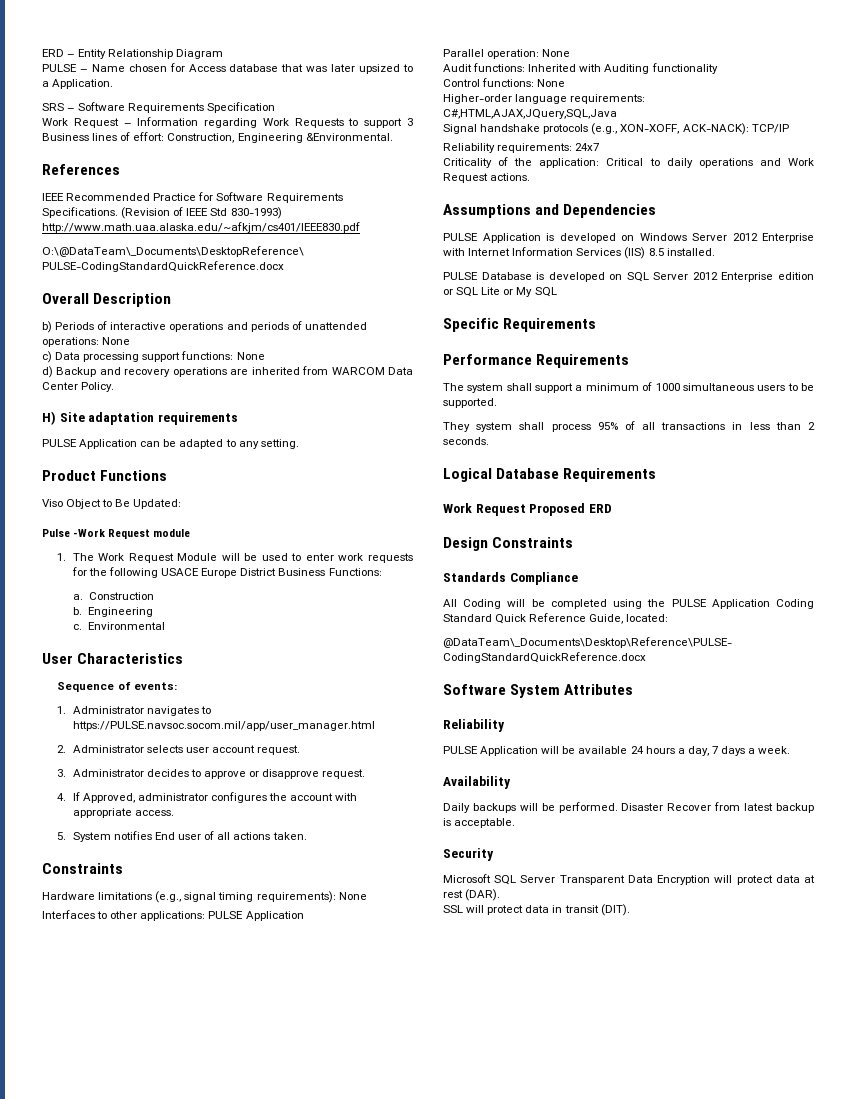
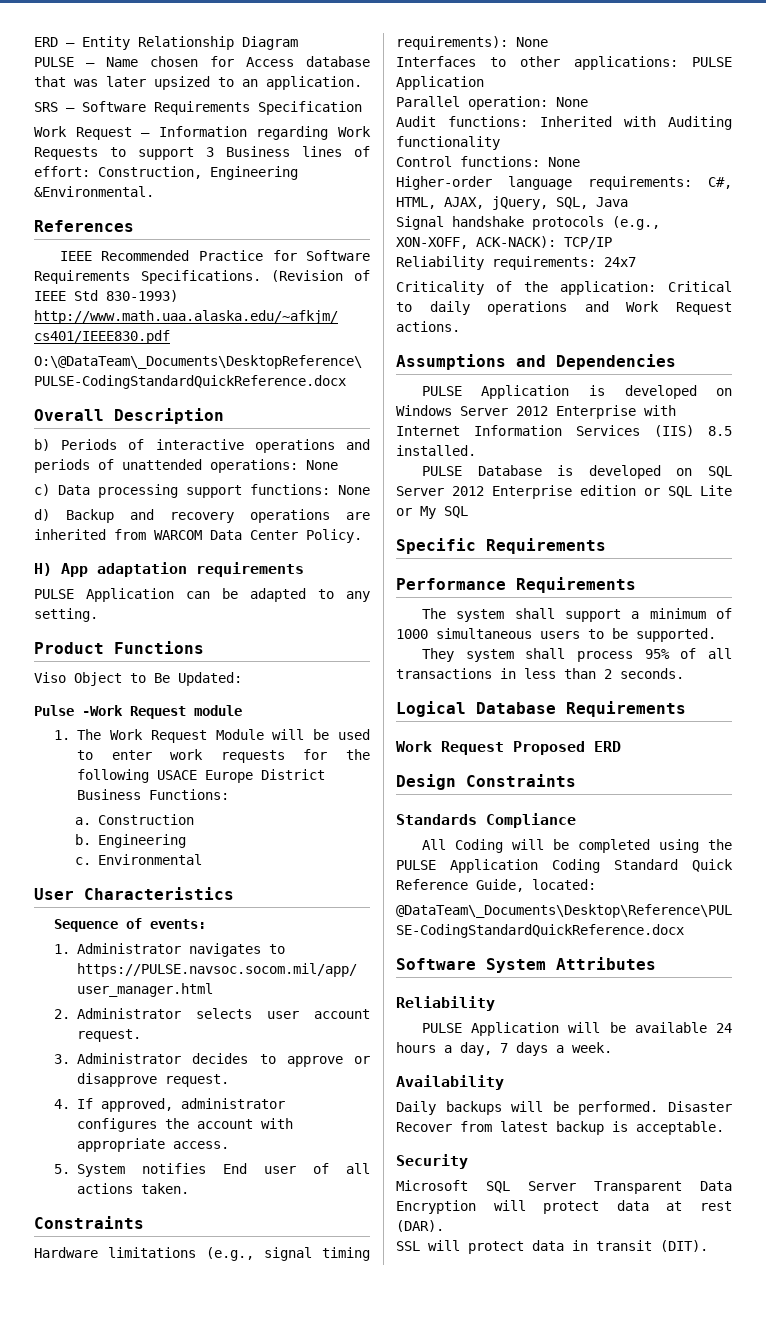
[42,79,114,89] a Application. -> [242,76,362,90] an application.
[59,412,85,422] Site -> [61,563,88,577] App
[82,793,135,803] Approved, -> [101,1098,174,1112] approved,
[443,109,617,119] C#,HTML,AJAX,JQuery,SQL,Java -> [708,177,732,189] [396,196,628,210] C#, HTML, AJAX, jQuery, SQL, Java

